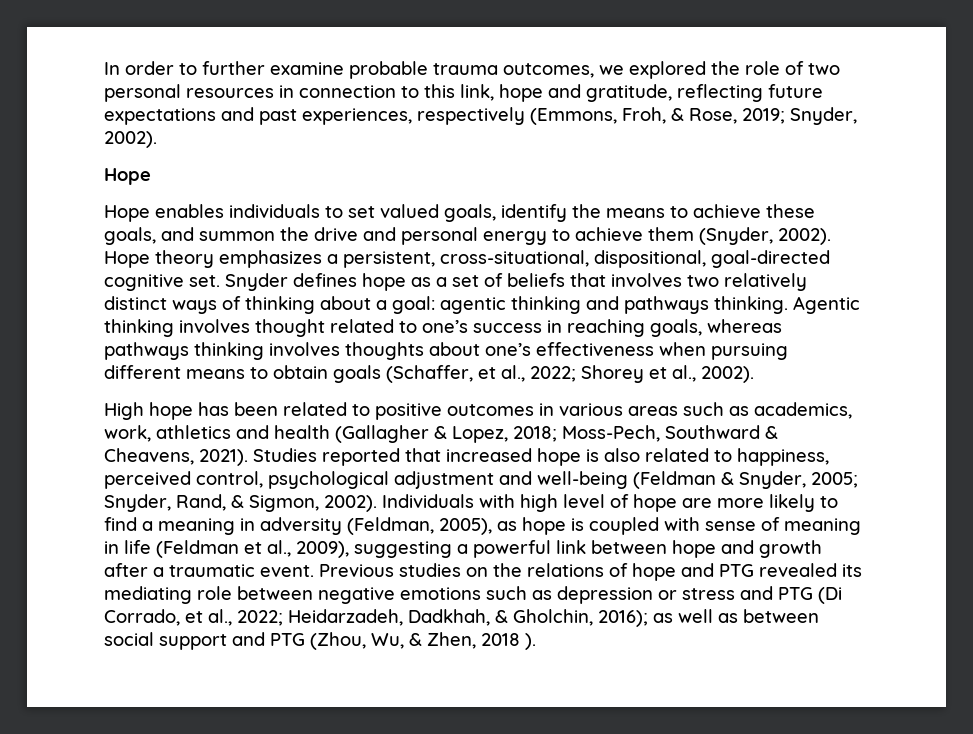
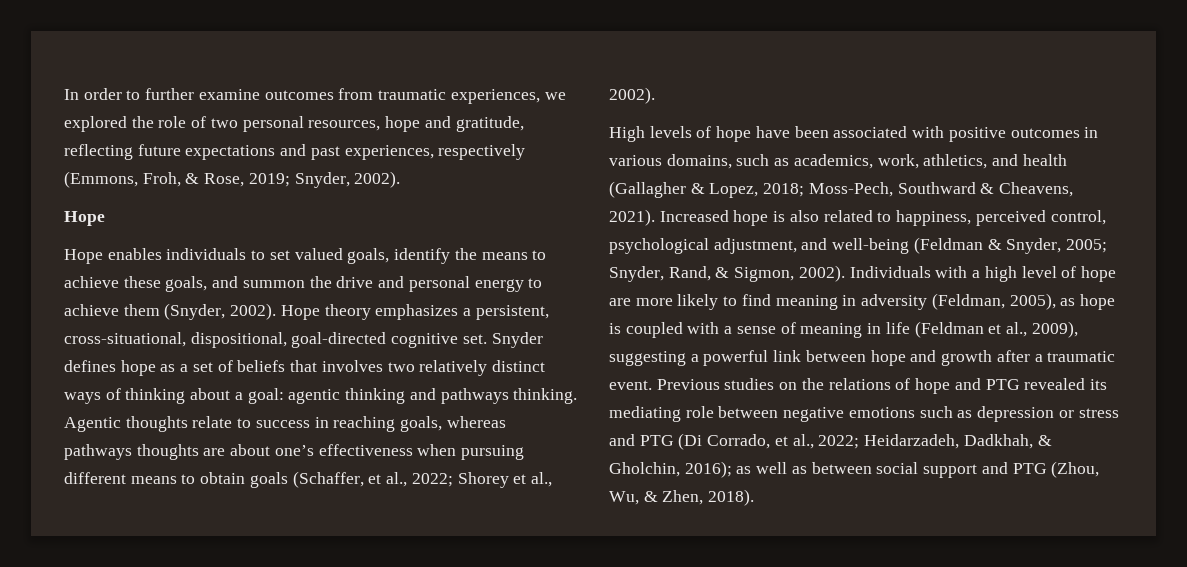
[349,61,594,79] probable trauma outcomes, -> [264,88,540,104] outcomes from traumatic experiences,
[186,84,494,101] resources in connection to this link, -> [308,120,381,131] resources,
[104,319,468,337] thinking involves thought related to one’s -> [125,416,252,432] thoughts relate to
[194,342,424,360] thinking involves thoughts -> [136,444,226,460] thoughts are
[149,402,370,420] hope has been related to -> [649,126,945,142] levels of hope have been associated with
[628,406,678,416] areas -> [666,154,732,169] domains,
[156,425,231,439] athletics -> [923,154,988,169] athletics,
[253,448,532,466] Studies reported that increased -> [659,210,729,222] Increased
[394,471,494,489] adjustment -> [713,238,797,254] adjustment,
(515, 501) none -> [972,270,981,278] a
[142,521,153,531] a -> (771, 300) none
(700, 524) none -> [724,326,733,334] a
[481,633,536,650] 2018 ). -> [708,489,755,506] 2018).

